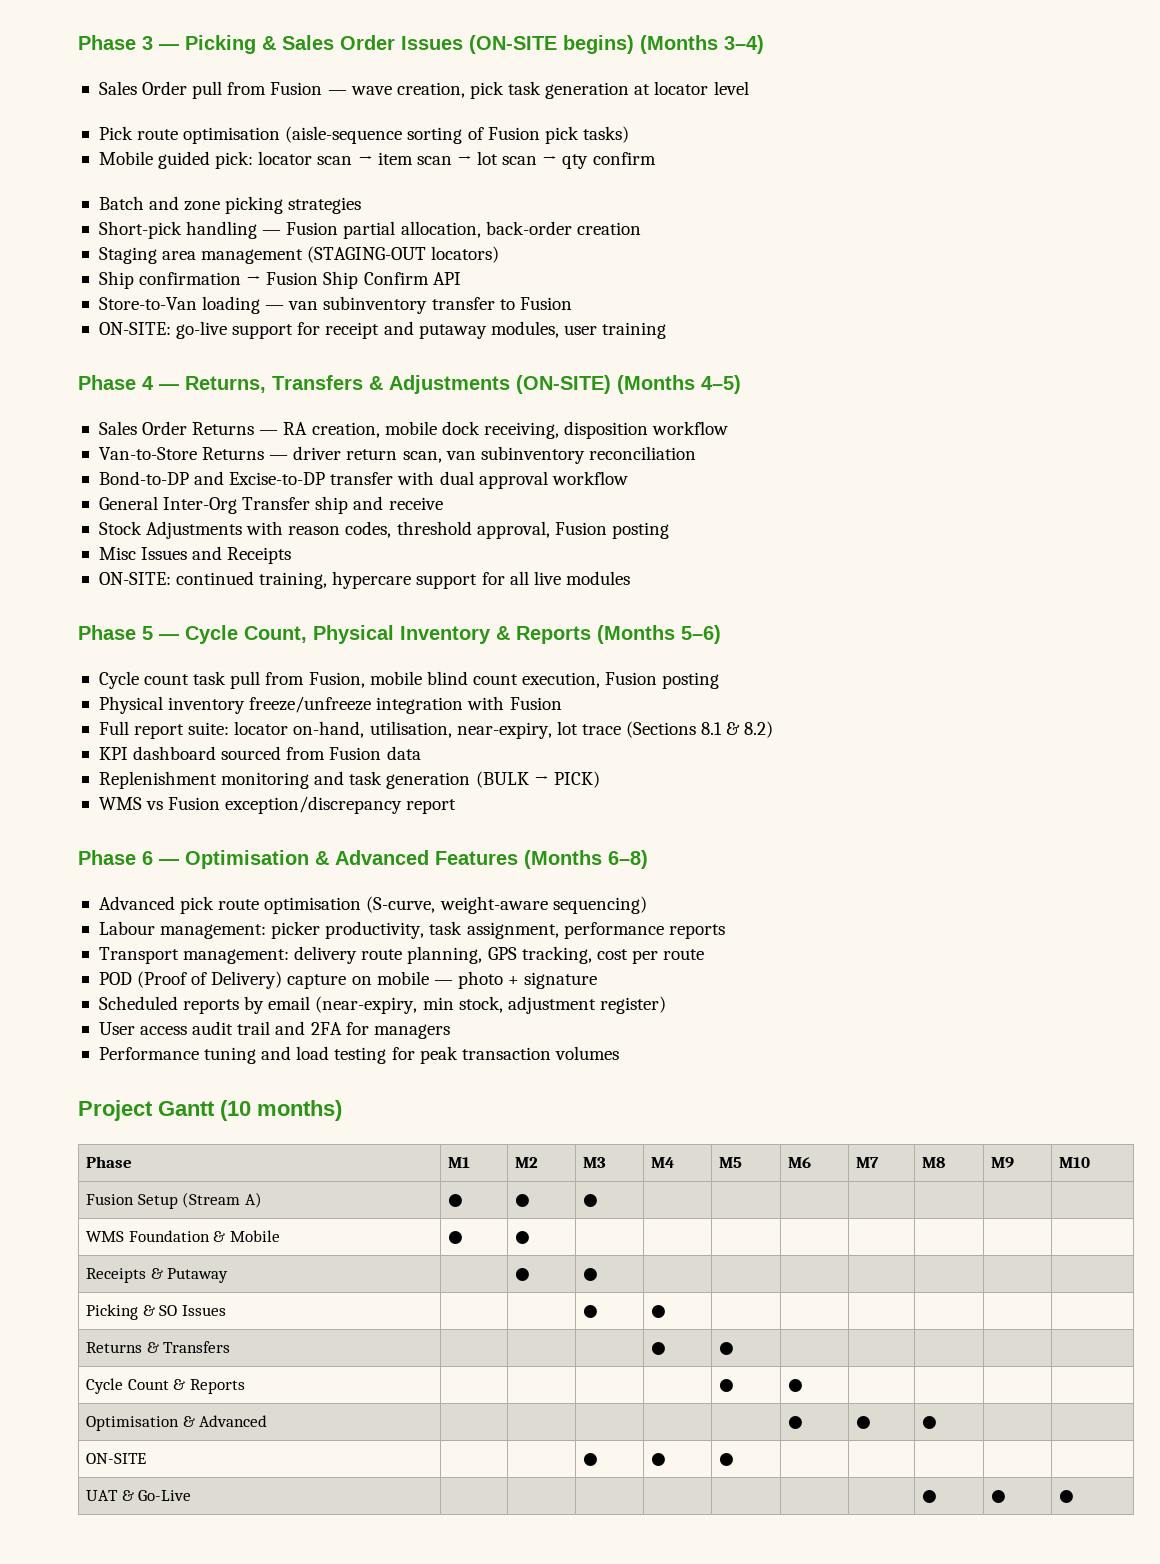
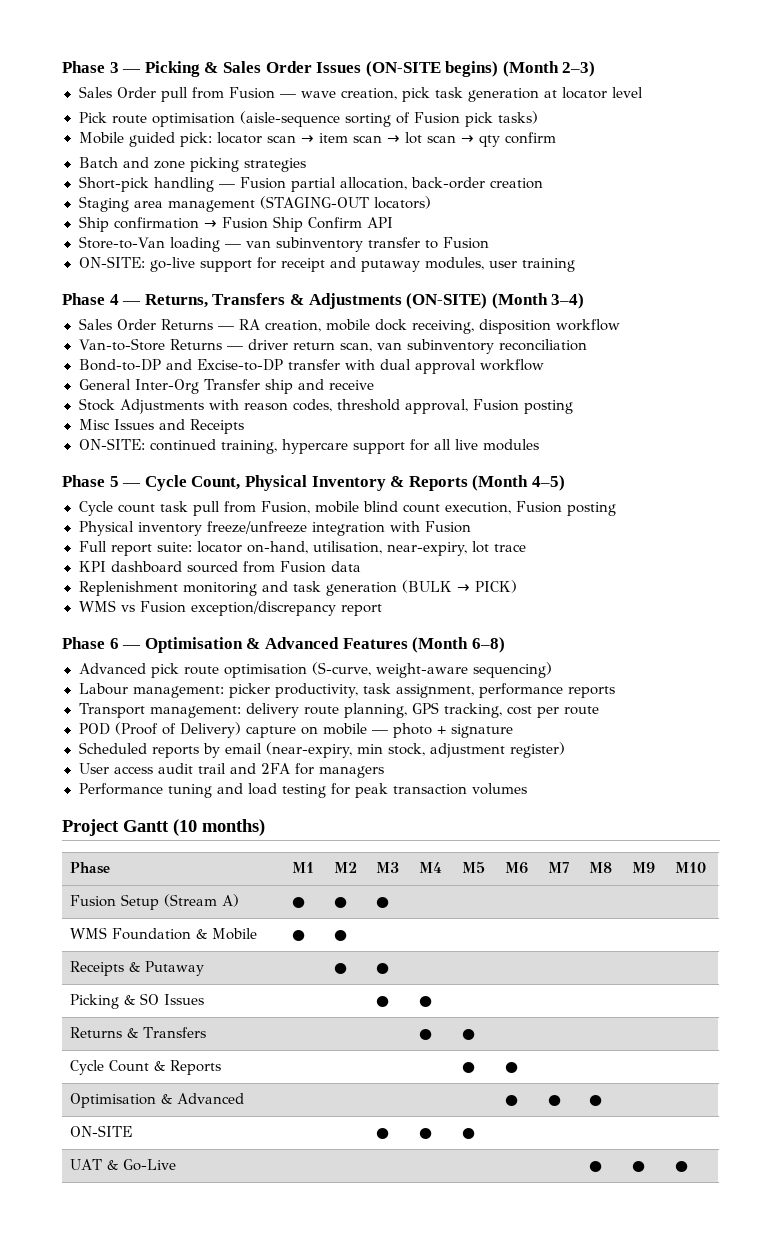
[640,35,764,54] (Months 3–4) -> [502,61,596,77] (Month 2–3)
[617,375,741,394] (Months 4–5) -> [491,293,585,309] (Month 3–4)
[597,625,721,644] (Months 5–6) -> [472,475,565,491] (Month 4–5)
[626,721,774,738] (Sections 8.1 & 8.2) -> (527, 548) none
[524,850,602,869] (Months -> [412,637,469,653] (Month

